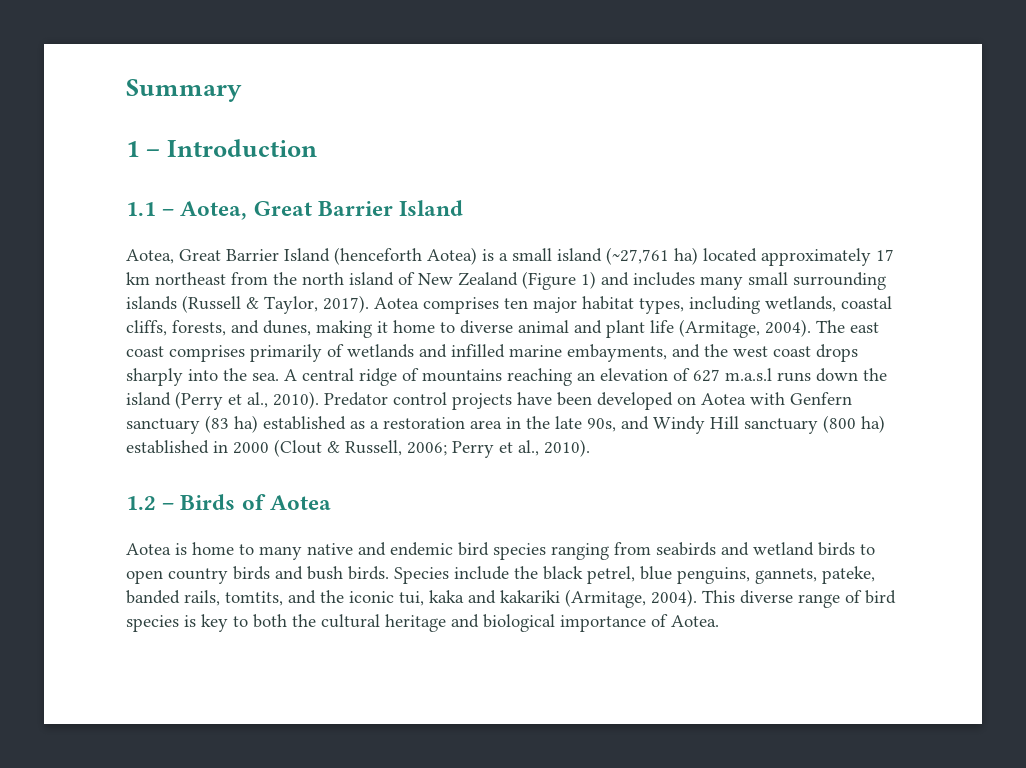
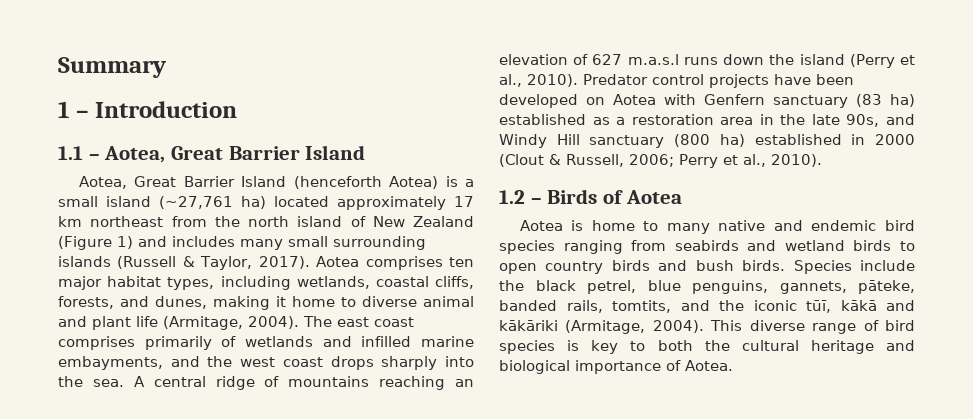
[822,566,875,584] pateke, -> [858,280,915,294] pāteke,
[399,590,560,606] tui, kaka and kakariki -> [806,300,915,313] [499,320,558,331] tūī, kākā and kākāriki

